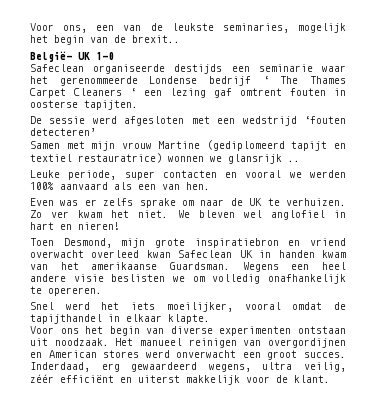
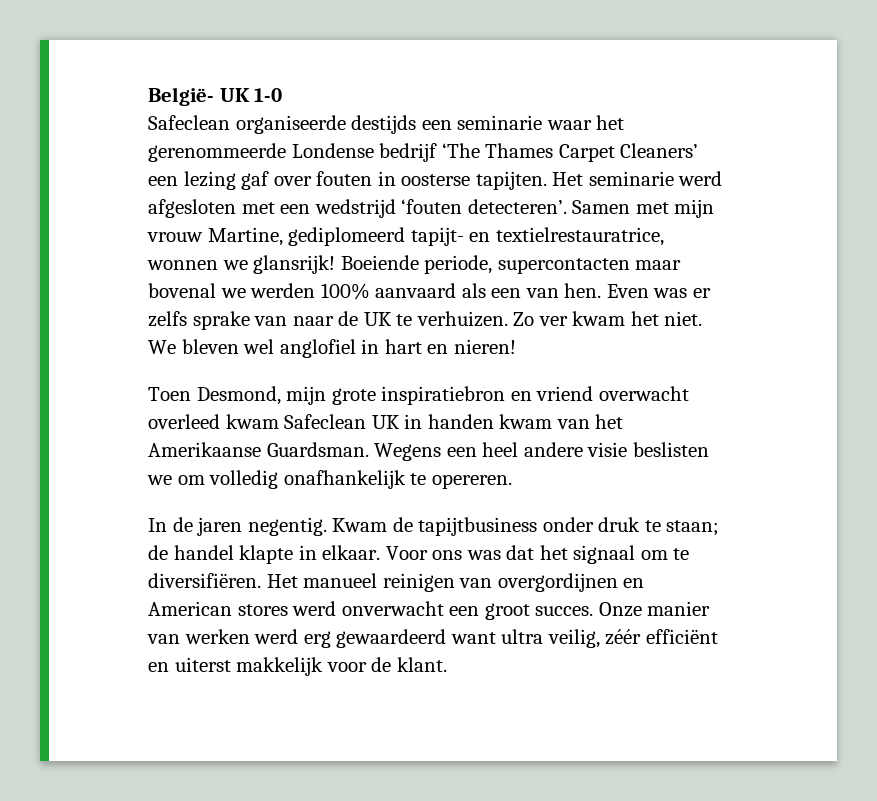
[30,23,346,33] [30,35,180,45] Voor ons, een van de leukste seminaries, mogelijk het begin van de brexit.. // -> (148, 96) none
[262,76,346,84] [30,88,136,98] ‘ The Thames Carpet Cleaners ‘ -> [441,143,699,162] ‘The Thames Carpet Cleaners’
[240,88,282,96] omtrent -> [273,176,312,186] over
[30,116,86,124] // De sessie -> [552,171,674,186] Het seminarie
[30,128,96,136] detecteren’ // -> [467,199,567,214] detecteren’.
[158,140,346,151] [30,153,300,164] [30,170,282,180] Martine (gediplomeerd tapijt en textiel restauratrice) wonnen we glansrijk .. // Leuke periode, super contacten en vooral -> [207,227,664,246] [147,255,682,274] [148,283,216,298] Martine, gediplomeerd tapijt- en textielrestauratrice, wonnen we glansrijk! Boeiende periode, supercontacten maar bovenal
(210, 186) // -> (602, 290) none
[182,200,195,206] om -> [254,316,288,326] van
[146,250,171,258] kwan -> [225,414,279,429] kwam
[91,262,158,270] amerikaanse -> [148,442,261,457] Amerikaanse
[30,302,346,312] [30,314,210,324] [30,326,346,336] [30,338,109,346] Snel werd het iets moeilijker, vooral omdat de tapijthandel in elkaar klapte. // Voor ons het begin van diverse experimenten ontstaan uit noodzaak. -> [148,517,720,536] [148,545,690,564] [148,573,261,588] In de jaren negentig. Kwam de tapijtbusiness onder druk te staan; de handel klapte in elkaar. Voor ons was dat het signaal om te diversifiëren.
[30,362,90,372] Inderdaad, -> [598,601,711,617] [147,629,299,644] Onze manier van werken werd
[208,364,251,372] wegens, -> [450,632,496,644] want

